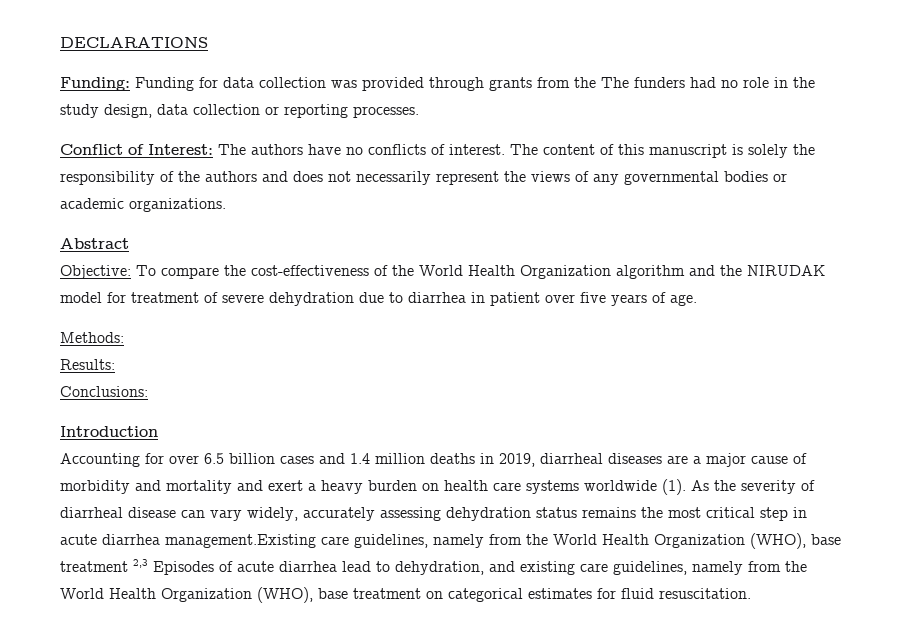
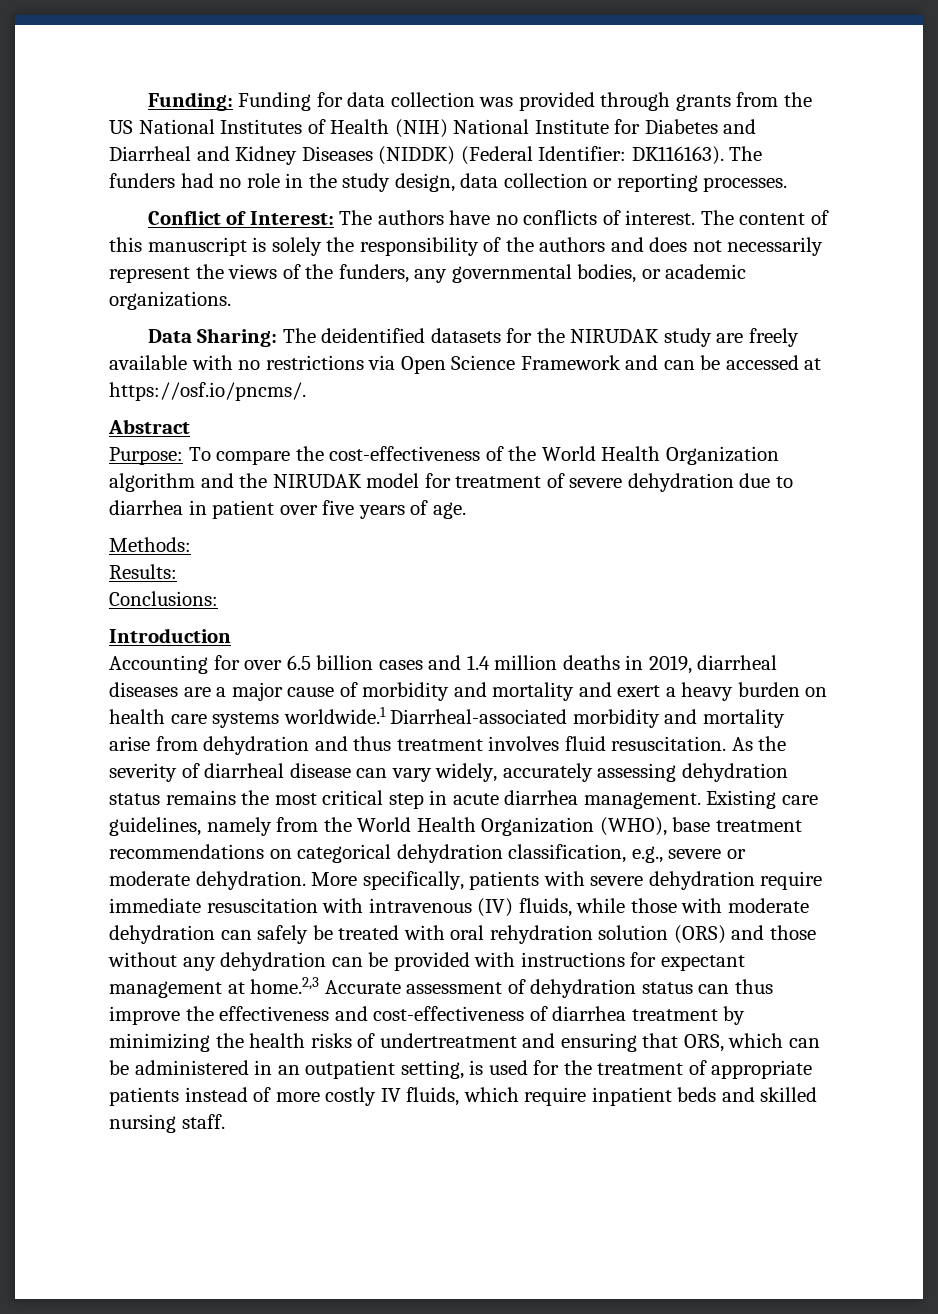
[60,37,208,48] DECLARATIONS // -> (147, 101) none
(596, 82) none -> [109,119,757,138] [109,146,724,165] US National Institutes of Health (NIH) National Institute for Diabetes and Diarrheal and Kidney Diseases (NIDDK) (Federal Identifier: DK116163).
(589, 176) none -> [305,264,409,283] the funders,
[724,171,768,182] bodies -> [577,264,637,283] bodies,
(226, 205) none -> [147,328,799,347] [109,355,822,374] [109,382,306,401] // Data Sharing: The deidentified datasets for the NIRUDAK study are freely available with no restrictions via Open Science Framework and can be accessed at https://osf.io/pncms/.
[60,265,131,279] Objective: -> [109,447,183,465] Purpose:
[584,479,686,495] worldwide (1). -> [283,707,785,728] [109,736,727,755] worldwide.1 Diarrheal-associated morbidity and mortality arise from dehydration and thus treatment involves fluid resuscitation.
[165,534,316,548] management.Existing -> [583,790,777,809] management. Existing
[133,559,807,575] [60,587,751,603] 2,3 Episodes of acute diarrhea lead to dehydration, and existing care guidelines, namely from the World Health Organization (WHO), base treatment on categorical estimates for fluid resuscitation. -> [109,844,746,863] [109,871,823,890] [109,898,809,917] [109,925,816,944] [108,952,745,971] [109,977,773,998] [109,1006,746,1025] [109,1033,820,1052] [109,1060,813,1079] [109,1087,818,1106] [109,1114,225,1133] recommendations on categorical dehydration classification, e.g., severe or moderate dehydration. More specifically, patients with severe dehydration require immediate resuscitation with intravenous (IV) fluids, while those with moderate dehydration can safely be treated with oral rehydration solution (ORS) and those without any dehydration can be provided with instructions for expectant management at home.2,3 Accurate assessment of dehydration status can thus improve the effectiveness and cost-effectiveness of diarrhea treatment by minimizing the health risks of undertreatment and ensuring that ORS, which can be administered in an outpatient setting, is used for the treatment of appropriate patients instead of more costly IV fluids, which require inpatient beds and skilled nursing staff.

